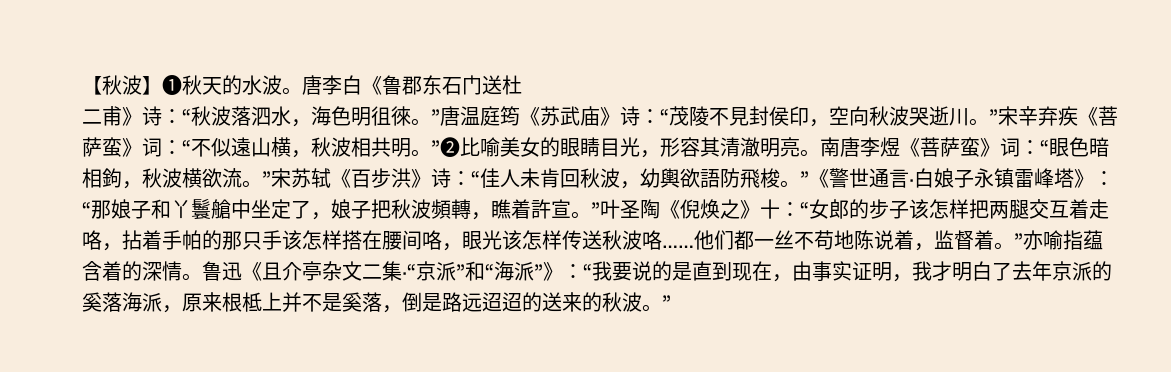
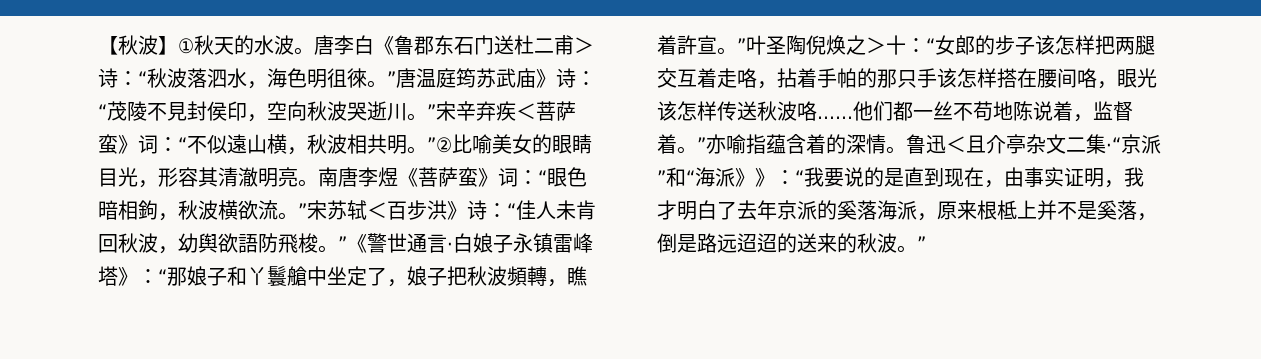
[162,75,182,95] ❶ -> [178,38,194,54] ①
[82,106,142,126] // 二甫》 -> [534,35,594,55] 二甫＞
[520,107,540,126] 《 -> (476, 78) none
[1078,107,1098,126] 《 -> [516,103,536,119] ＜
[431,137,460,157] ”❷ -> [427,137,452,153] ”②
[331,169,351,188] 《 -> [367,202,387,218] ＜
[660,168,680,188] 輿 -> [198,233,218,253] 舆
[660,199,760,219] 《倪焕之》 -> [806,35,886,55] 倪焕之＞
[242,262,262,281] 《 -> [946,136,966,152] ＜
[534,264,543,279] ” -> [735,168,755,187] 》

